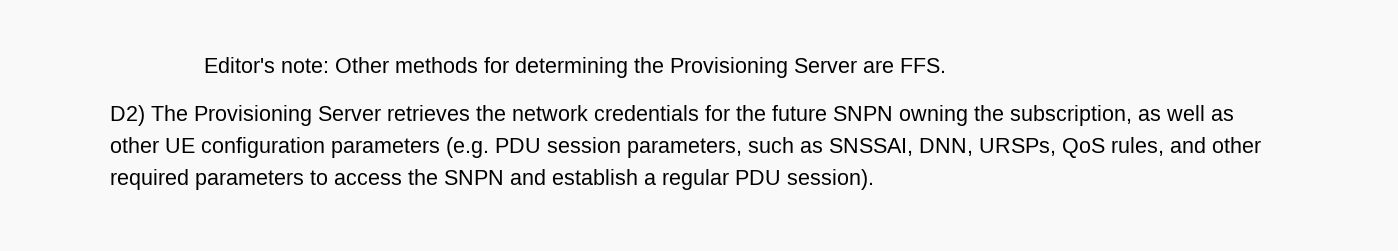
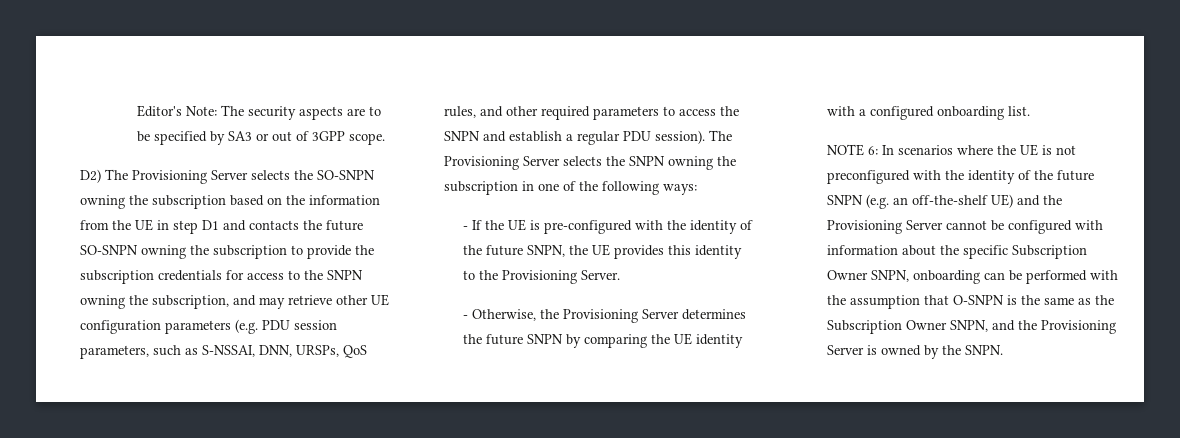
[281,57,947,78] [109,105,827,126] note: Other methods for determining the Provisioning Server are FFS. // D2) The Provisioning Server retrieves the network credentials for the future -> [185,105,381,120] [136,131,385,145] [79,169,375,184] [79,195,380,209] [79,219,363,234] [79,245,374,259] [79,270,323,284] Note: The security aspects are to be specified by SA3 or out of 3GPP scope. // D2) The Provisioning Server selects the SO-SNPN owning the subscription based on the information from the UE in step D1 and contacts the future SO-SNPN owning the subscription to provide the subscription credentials for access to the
[1137,105,1234,121] as well as -> [232,295,332,309] and may retrieve
[828,138,913,156] SNSSAI, -> [201,345,255,357] S-NSSAI,
(874, 179) none -> [708,130,732,141] [443,156,736,170] [443,181,697,195] [462,219,753,234] [462,244,742,259] [462,270,620,284] [462,309,746,323] [462,333,743,348] [826,106,1030,120] [826,144,1076,156] [826,170,1094,184] [826,194,1062,209] [826,220,1103,234] [826,245,1087,259] [826,270,1118,284] [826,295,1114,309] [826,320,1116,334] [826,345,1003,359] The Provisioning Server selects the SNPN owning the subscription in one of the following ways: // - If the UE is pre-configured with the identity of the future SNPN, the UE provides this identity to the Provisioning Server. // - Otherwise, the Provisioning Server determines the future SNPN by comparing the UE identity with a configured onboarding list. // NOTE 6: In scenarios where the UE is not preconfigured with the identity of the future SNPN (e.g. an off-the-shelf UE) and the Provisioning Server cannot be configured with information about the specific Subscription Owner SNPN, onboarding can be performed with the assumption that O-SNPN is the same as the Subscription Owner SNPN, and the Provisioning Server is owned by the SNPN.

